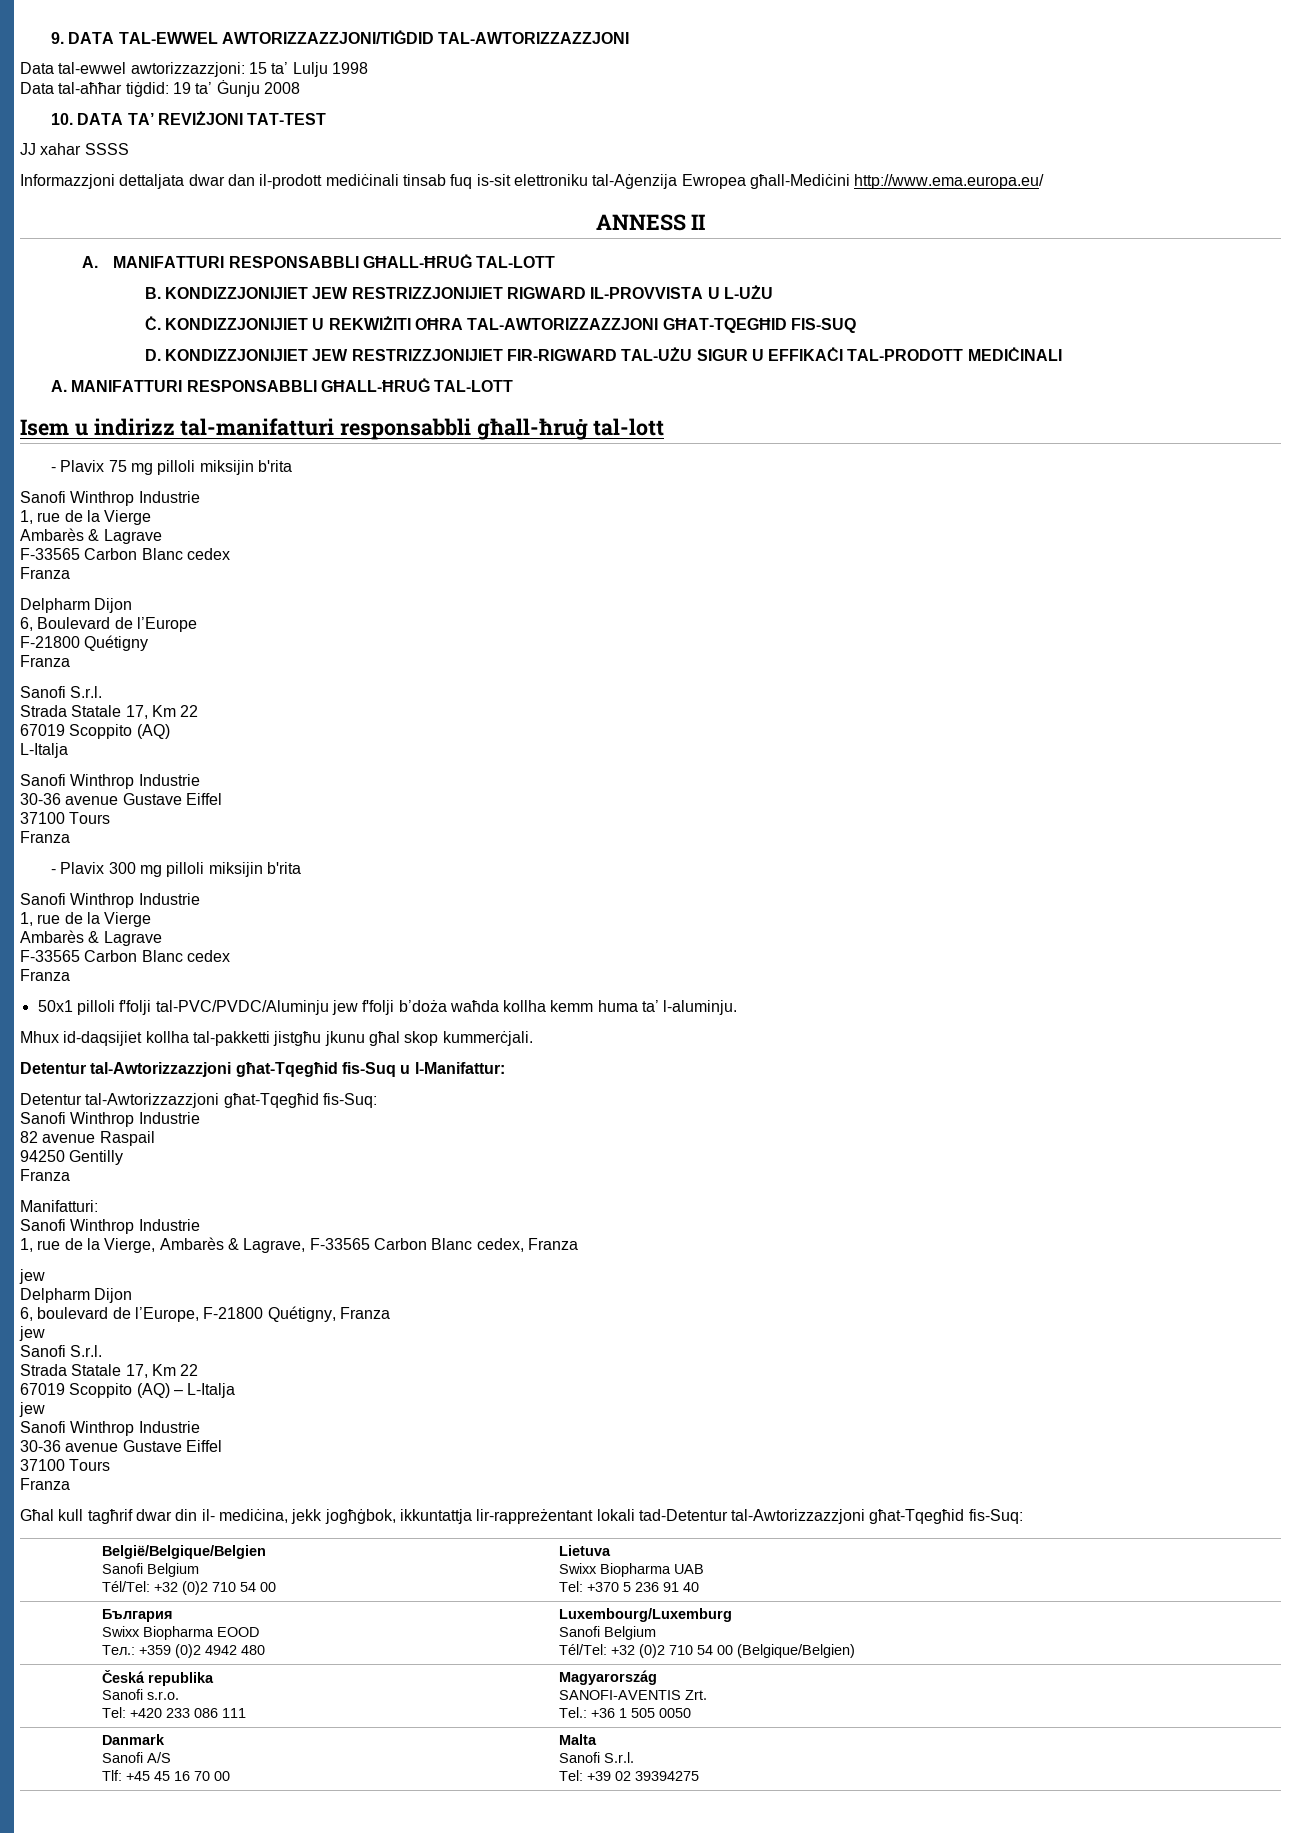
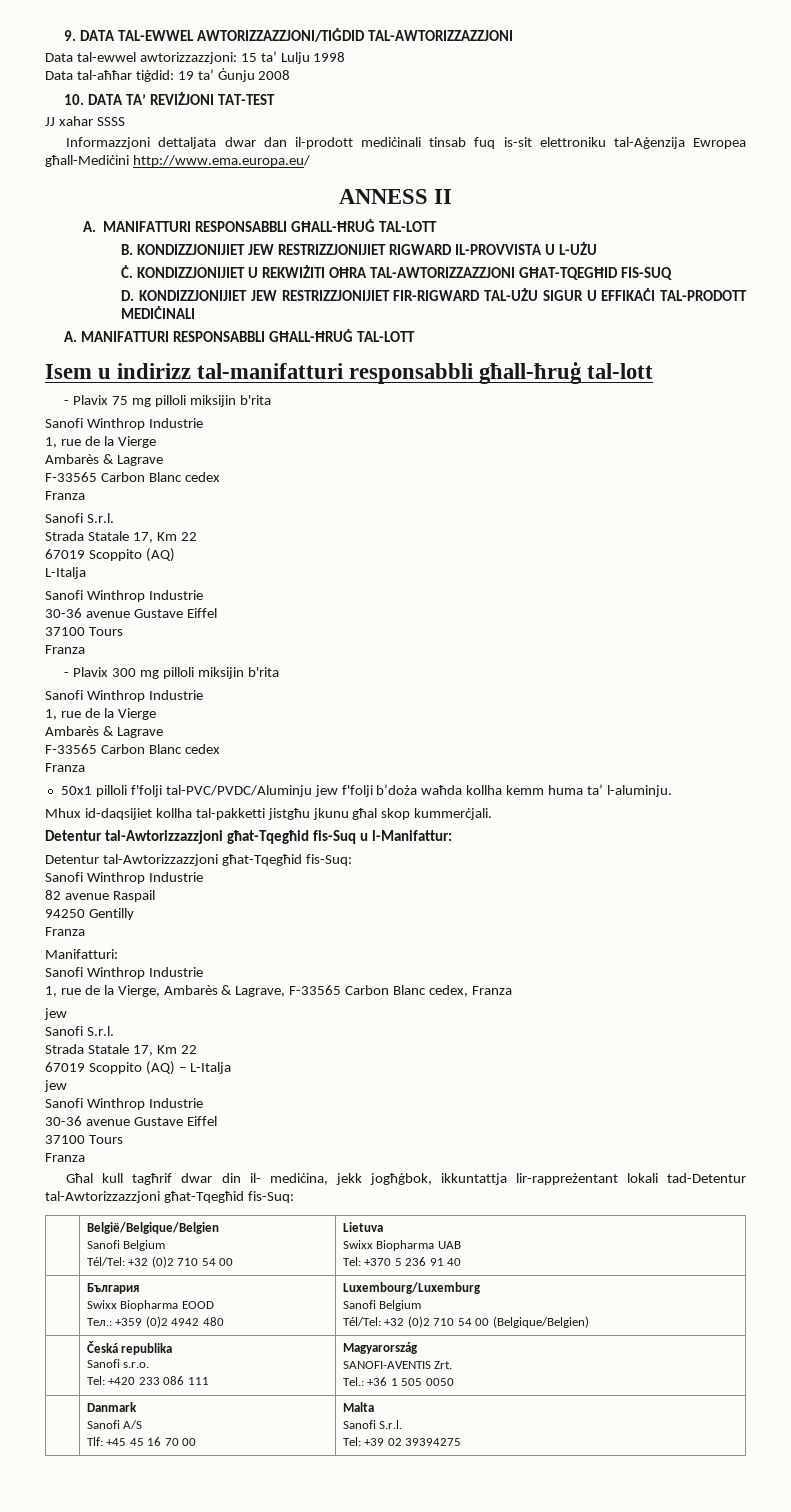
[20,598,133,613] [20,617,197,632] [20,635,149,651] [20,655,70,667] // Delpharm Dijon // 6, Boulevard de l’Europe // F-21800 Quétigny // Franza -> (85, 495) none
[20,1288,133,1303] [20,1306,390,1322] [19,1326,45,1341] // Delpharm Dijon // 6, boulevard de l’Europe, F-21800 Quétigny, Franza // jew -> (67, 1014) none

